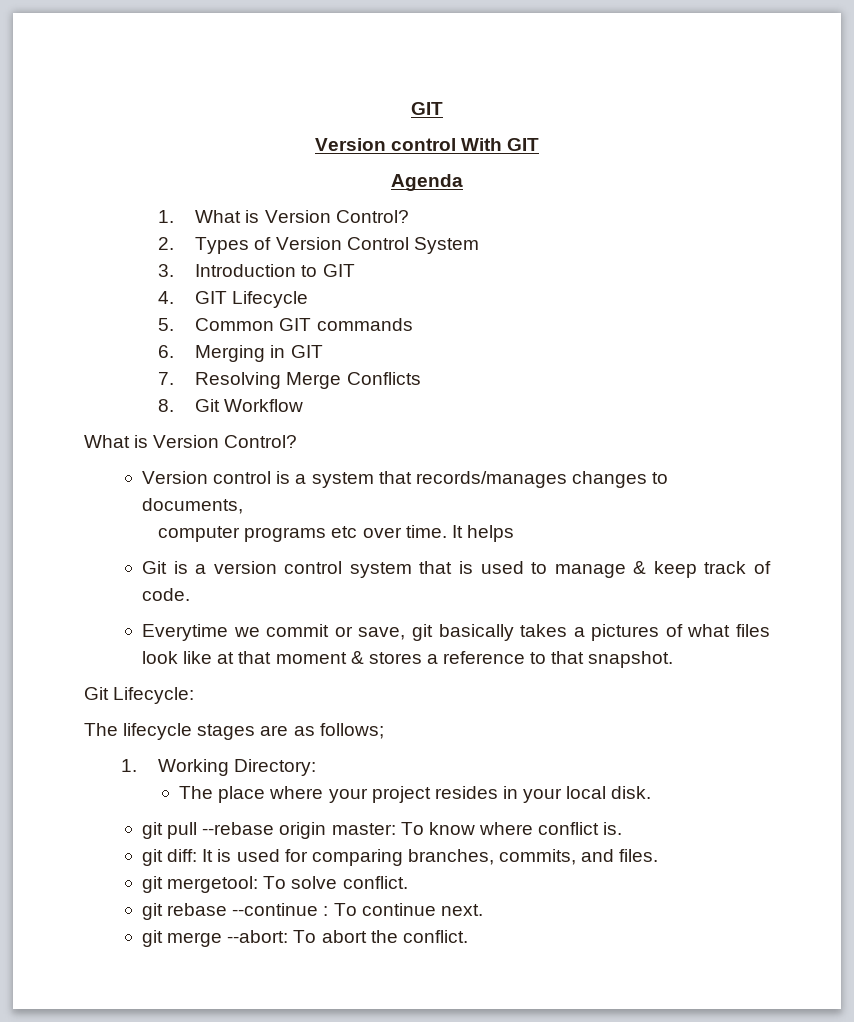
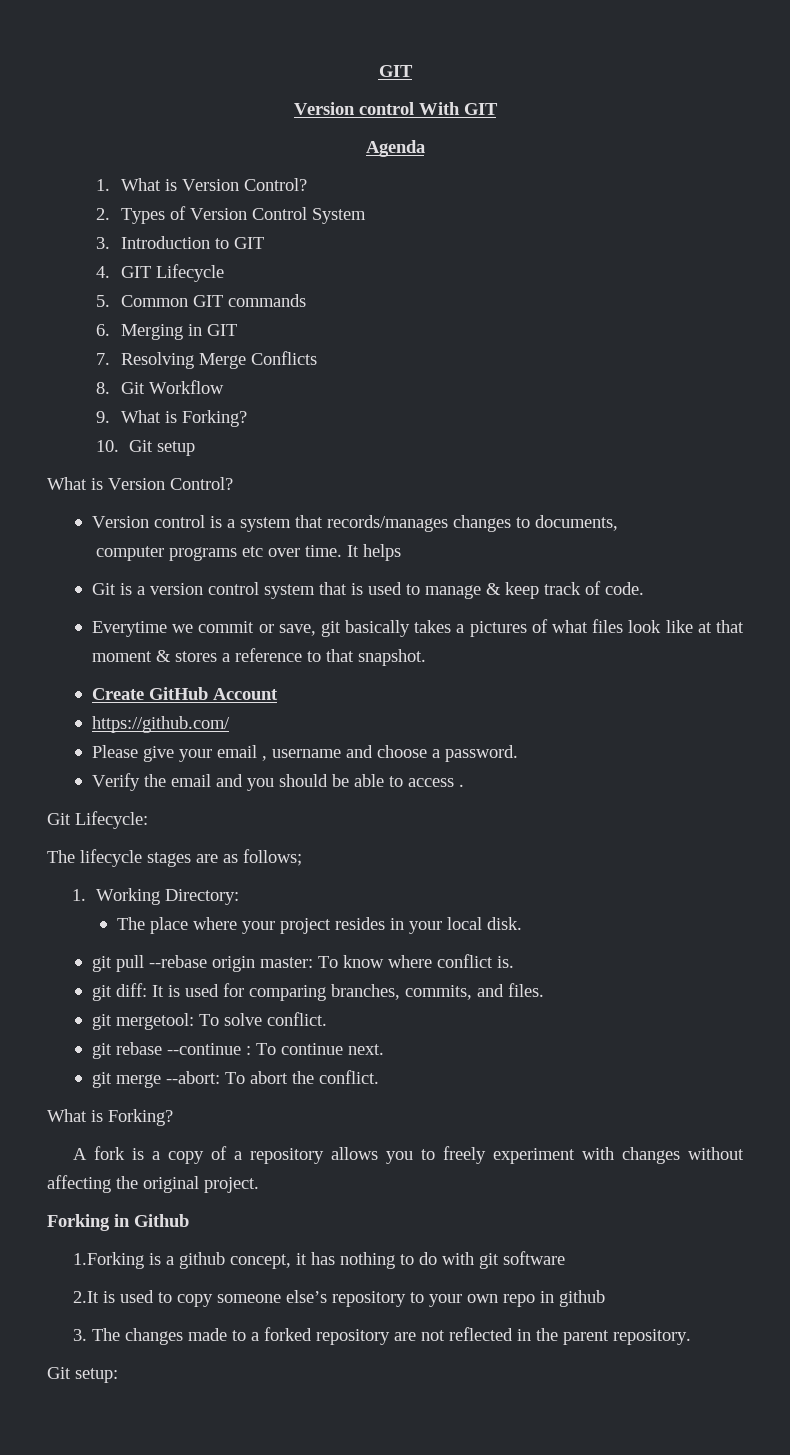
(304, 405) none -> [96,410,247,427] [96,440,195,456] // 9. What is Forking? // 10. Git setup
(674, 659) none -> [91,687,278,700] [91,716,230,733] [91,745,518,762] [91,773,464,791] // Create GitHub Account // https://github.com/ // Please give your email , username and choose a password. // Verify the email and you should be able to access .
(468, 936) none -> [47,1109,173,1126] [73,1146,745,1164] [47,1175,259,1193] [47,1214,189,1231] [73,1251,566,1269] [73,1290,606,1307] [73,1327,692,1345] [47,1367,118,1383] // What is Forking? // A fork is a copy of a repository allows you to freely experiment with changes without affecting the original project. // Forking in Github // 1.Forking is a github concept, it has nothing to do with git software // 2.It is used to copy someone else’s repository to your own repo in github // 3. The changes made to a forked repository are not reflected in the parent repository. // Git setup:

